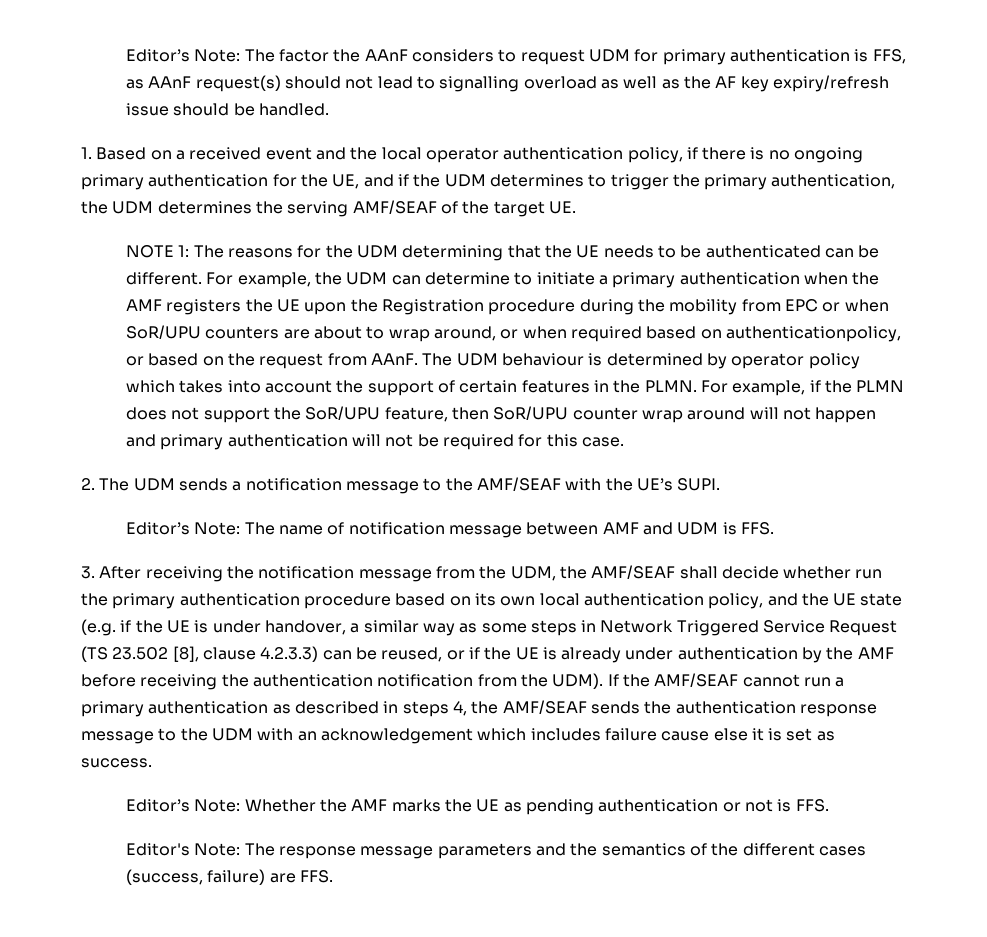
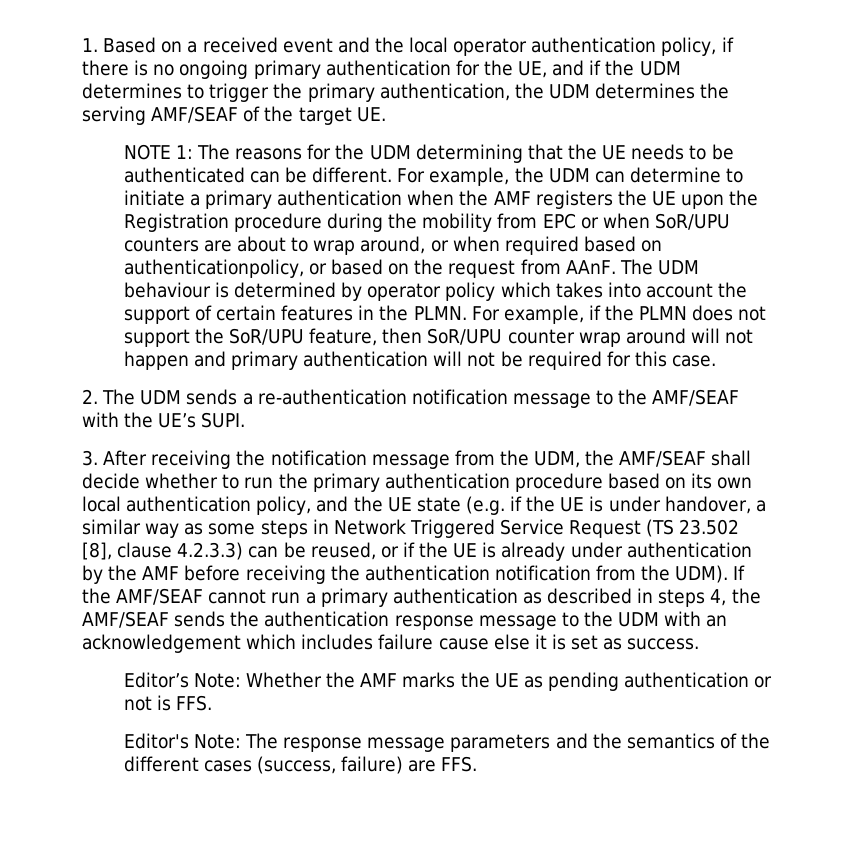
[126,49,906,65] [126,75,889,92] [126,103,330,116] Editor’s Note: The factor the AAnF considers to request UDM for primary authentication is FFS, as AAnF request(s) should not lead to signalling overload as well as the AF key expiry/refresh issue should be handled. // -> (82, 45) none
(242, 486) none -> [257,389,407,405] re-authentication
[126,522,774,538] // Editor’s Note: The name of notification message between AMF and UDM is FFS. -> (246, 420) none
(852, 572) none -> [222,474,240,489] to

